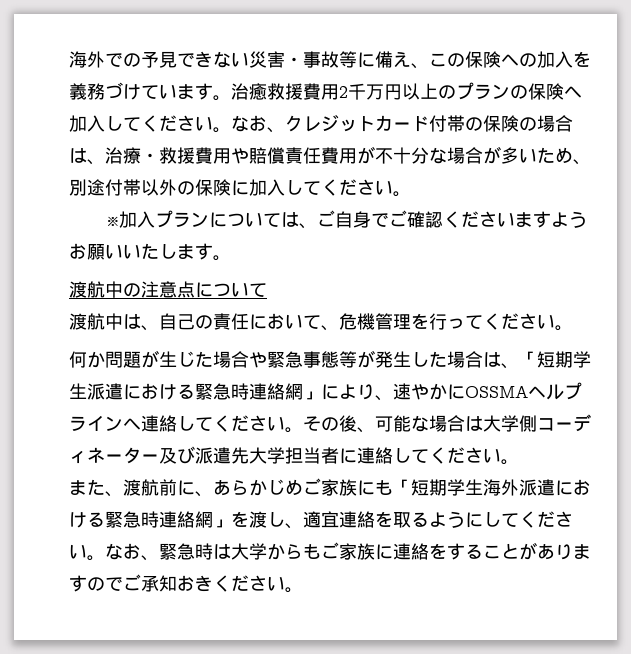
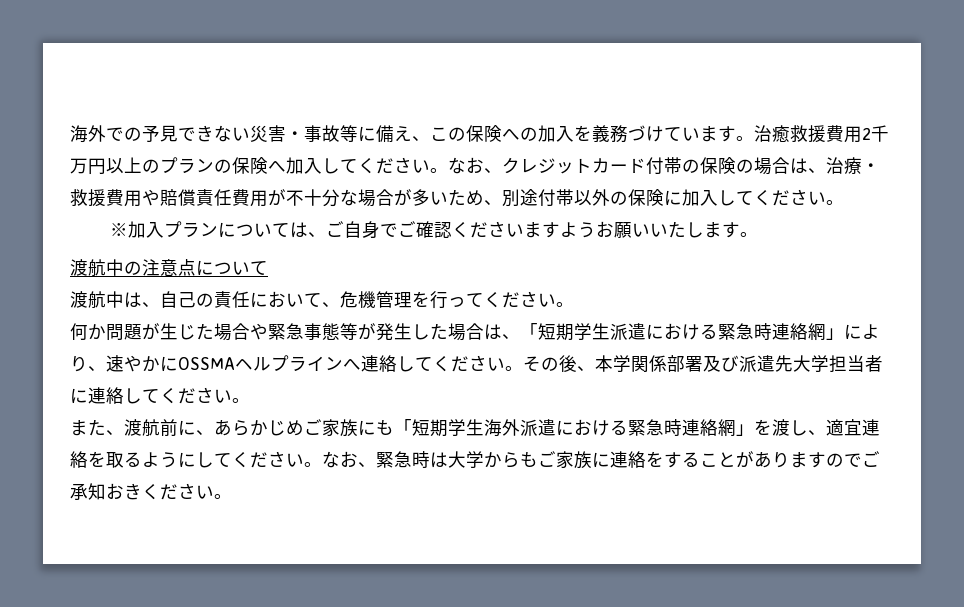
[375,414,591,432] [69,447,159,464] 可能な場合は大学側コーディネーター -> [595,355,703,372] 本学関係部署

